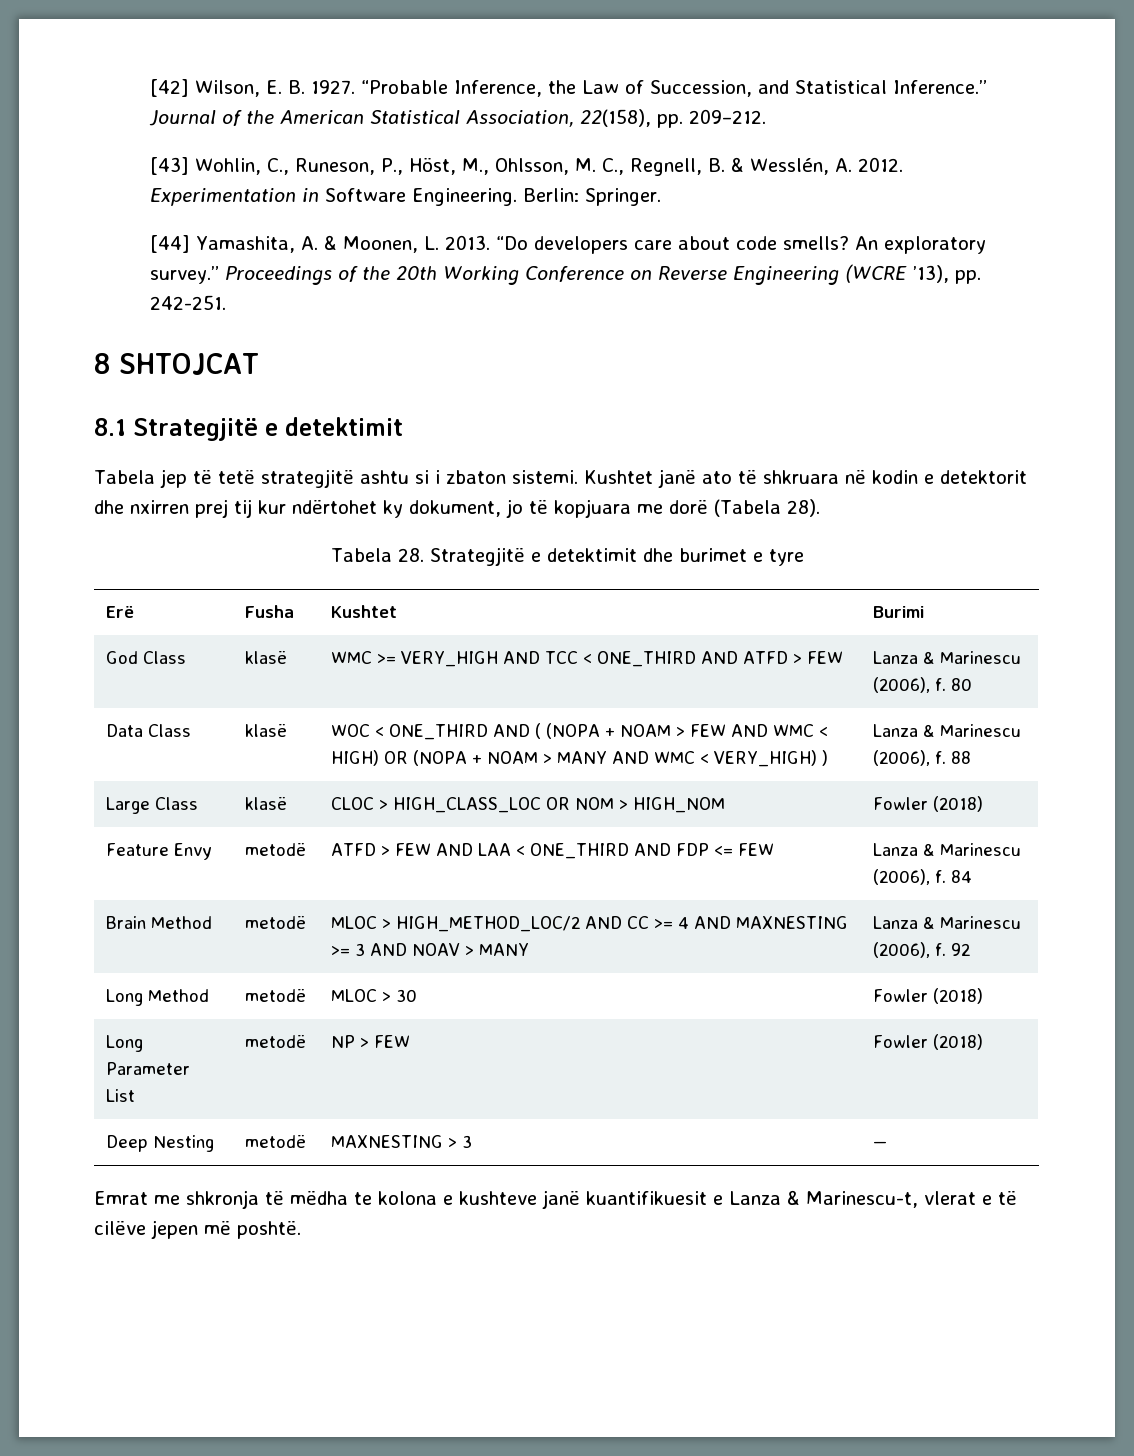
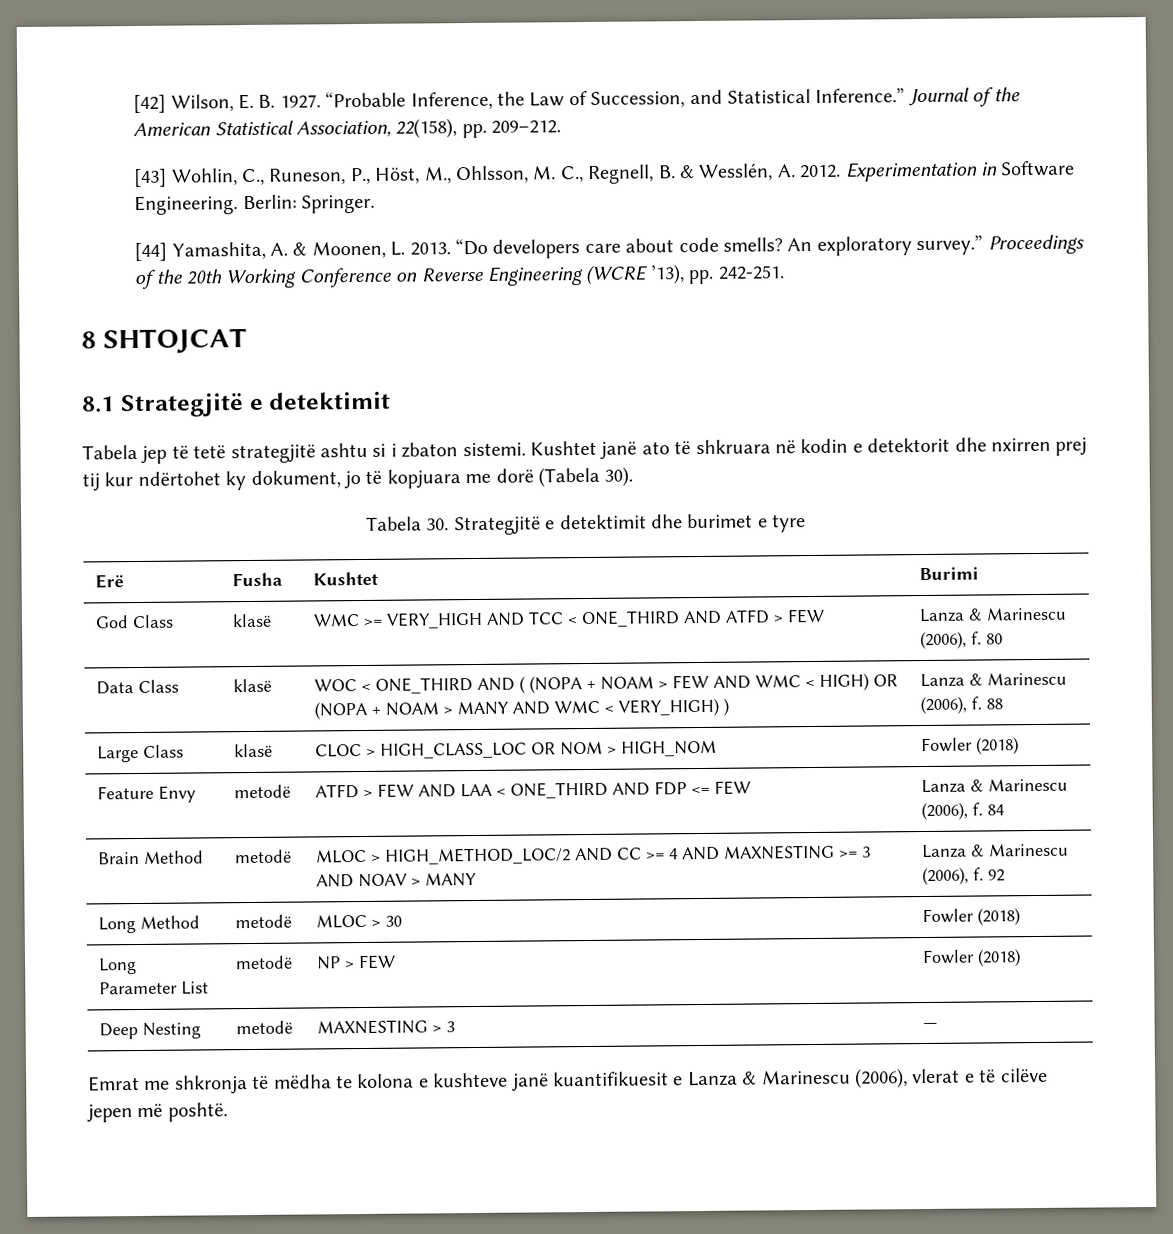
[786,499,820,517] [330,548,424,562] 28). // Tabela 28. -> [604,466,634,487] [365,516,450,531] 30). // Tabela 30.
[806,1191,918,1208] Marinescu-t, -> [761,1068,908,1089] Marinescu (2006),

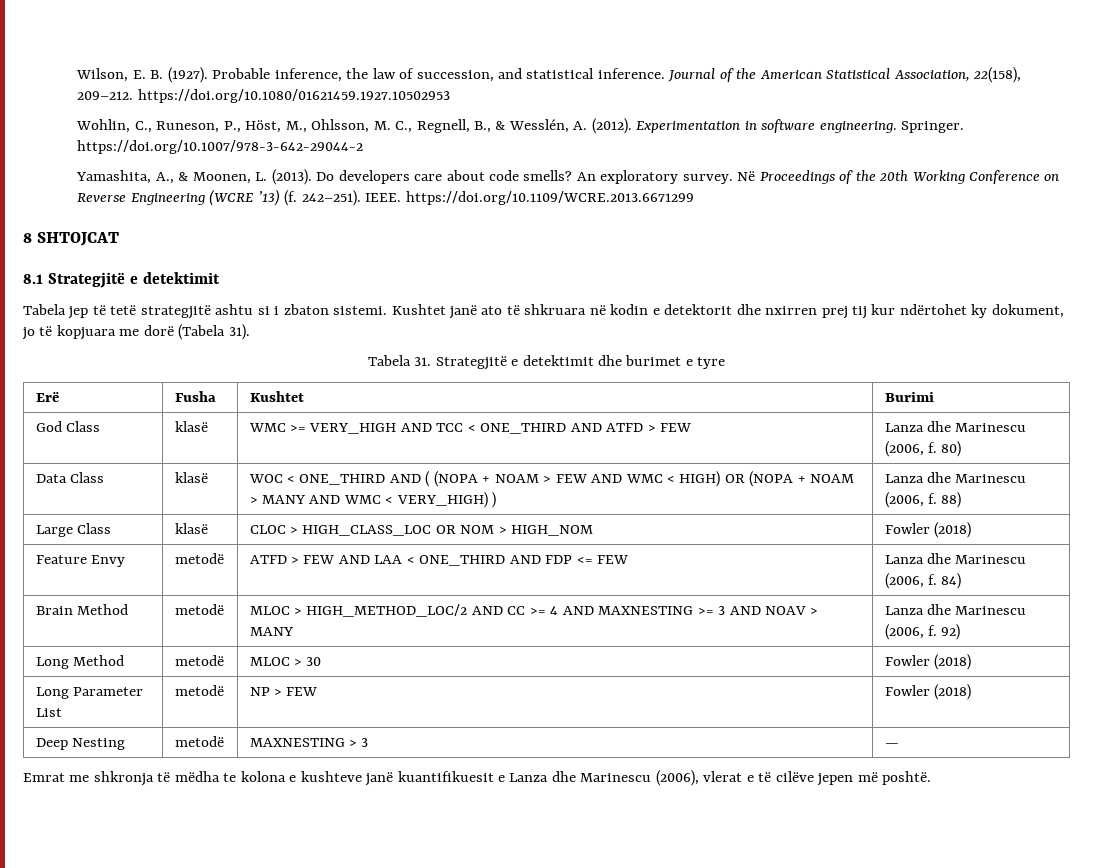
[133,94,167,114] [42] -> (76, 75) none
[279,87,906,110] 1927. “Probable Inference, the Law of Succession, and Statistical Inference.” -> [167,67,665,83] (1927). Probable inference, the law of succession, and statistical inference.
[461,123,487,139] pp. -> (1022, 75) none
[133,168,168,188] // [43] -> [137,89,450,103] https://doi.org/10.1080/01621459.1927.10502953 //
[657,165,676,179] B. -> [473,121,491,133] B.,
[799,164,842,179] 2012. -> [591,118,632,134] (2012).
[1000,160,1076,177] [134,194,375,216] [134,241,288,262] Software Engineering. Berlin: Springer. // [44] Yamashita, A. -> [761,119,965,133] [77,140,364,154] [76,170,174,184] software engineering. Springer. https://doi.org/10.1007/978-3-642-29044-2 // Yamashita, A.,
[409,238,488,256] 2013. “Do -> [271,169,335,185] (2013). Do
[916,234,984,256] survey.” -> [682,171,756,184] survey. Në
[649,264,785,285] ’13), pp. 242-251. -> [257,189,694,206] ’13) (f. 242–251). IEEE. https://doi.org/10.1109/WCRE.2013.6671299
[604,466,634,487] [365,516,450,531] 30). // Tabela 30. -> [228,324,250,340] [367,355,432,366] 31). // Tabela 31.
[967,607,1067,621] [919,631,1003,650] & Marinescu (2006), f. 80 -> [926,421,1027,432] [884,441,962,457] dhe Marinescu (2006, f. 80)
[968,672,1067,686] [919,696,1003,715] & Marinescu (2006), f. 88 -> [926,472,1027,483] [884,492,962,508] dhe Marinescu (2006, f. 88)
[969,778,1068,792] [920,802,1004,821] & Marinescu (2006), f. 84 -> [926,553,1027,564] [884,573,962,589] dhe Marinescu (2006, f. 84)
[970,843,1069,857] [921,867,1005,886] & Marinescu (2006), f. 92 -> [926,604,1027,615] [884,624,961,640] dhe Marinescu (2006, f. 92)
[742,1071,758,1085] & -> [551,771,576,782] dhe

